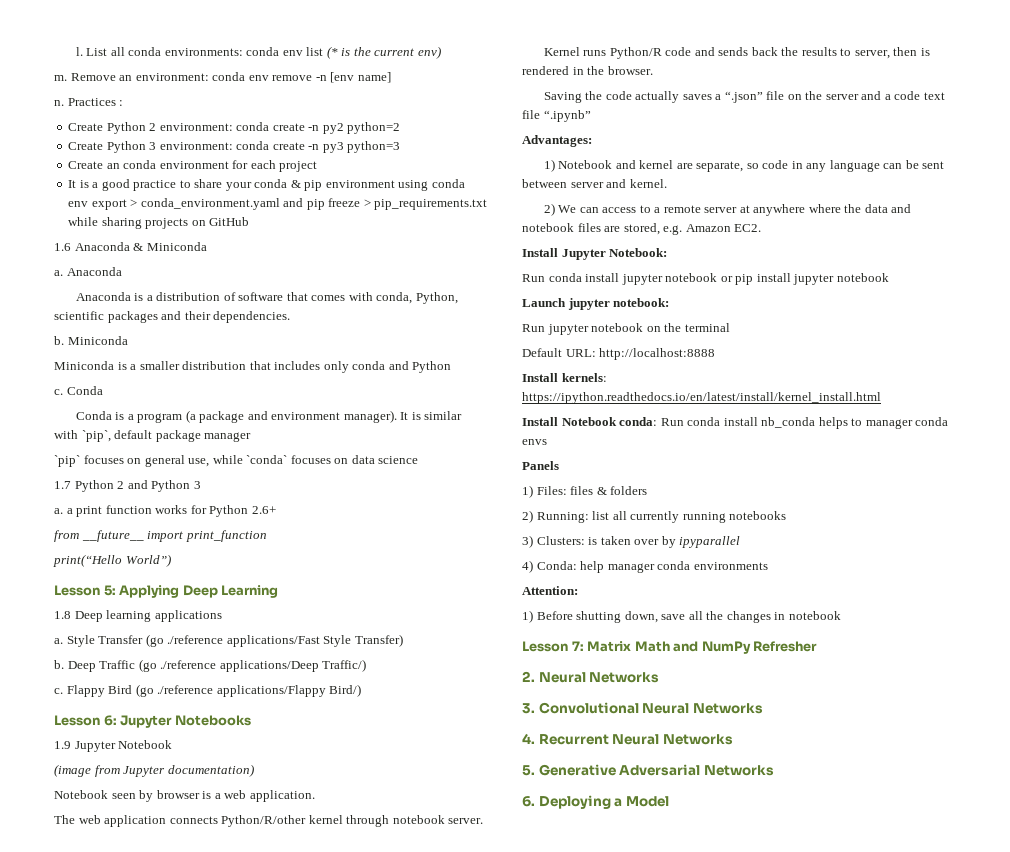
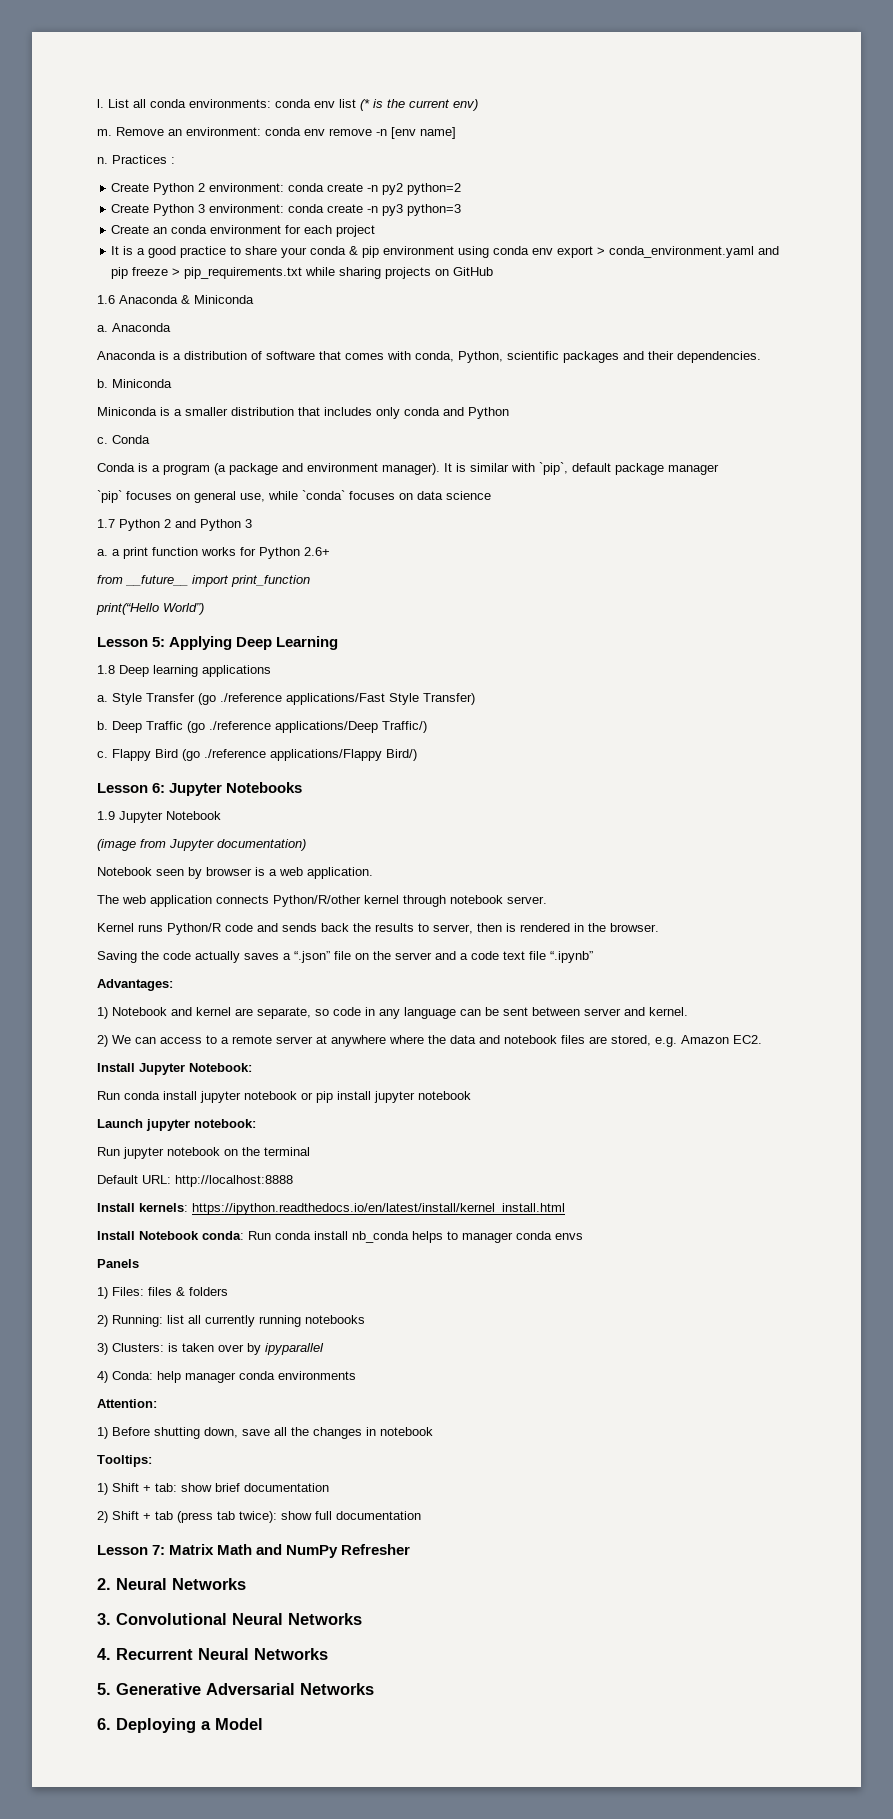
(841, 615) none -> [97,1455,152,1467] [97,1483,329,1495] [97,1511,421,1523] // Tooltips: // 1) Shift + tab: show brief documentation // 2) Shift + tab (press tab twice): show full documentation

